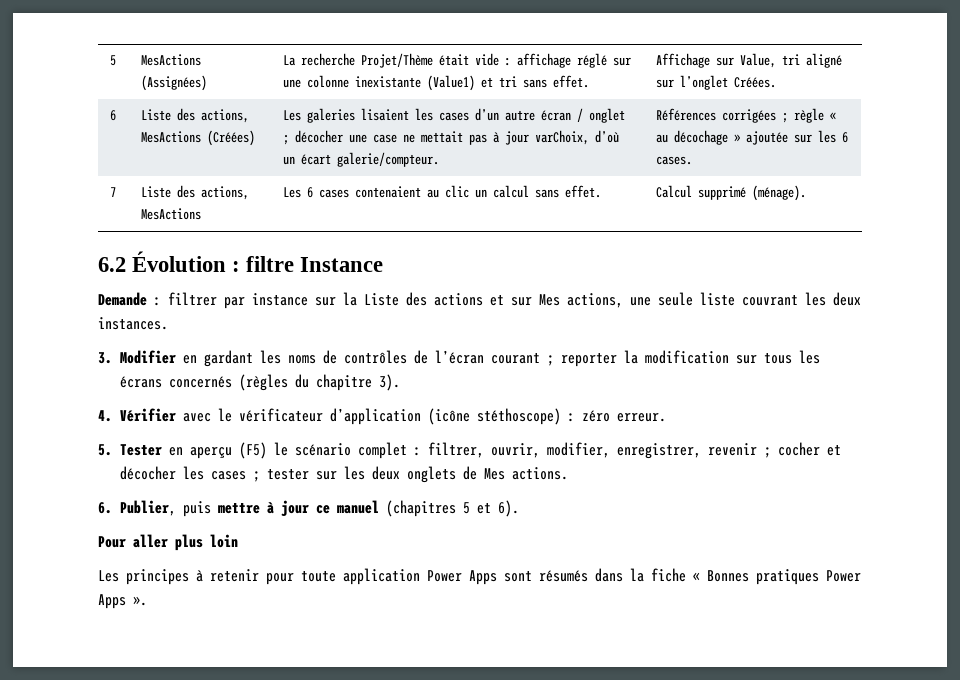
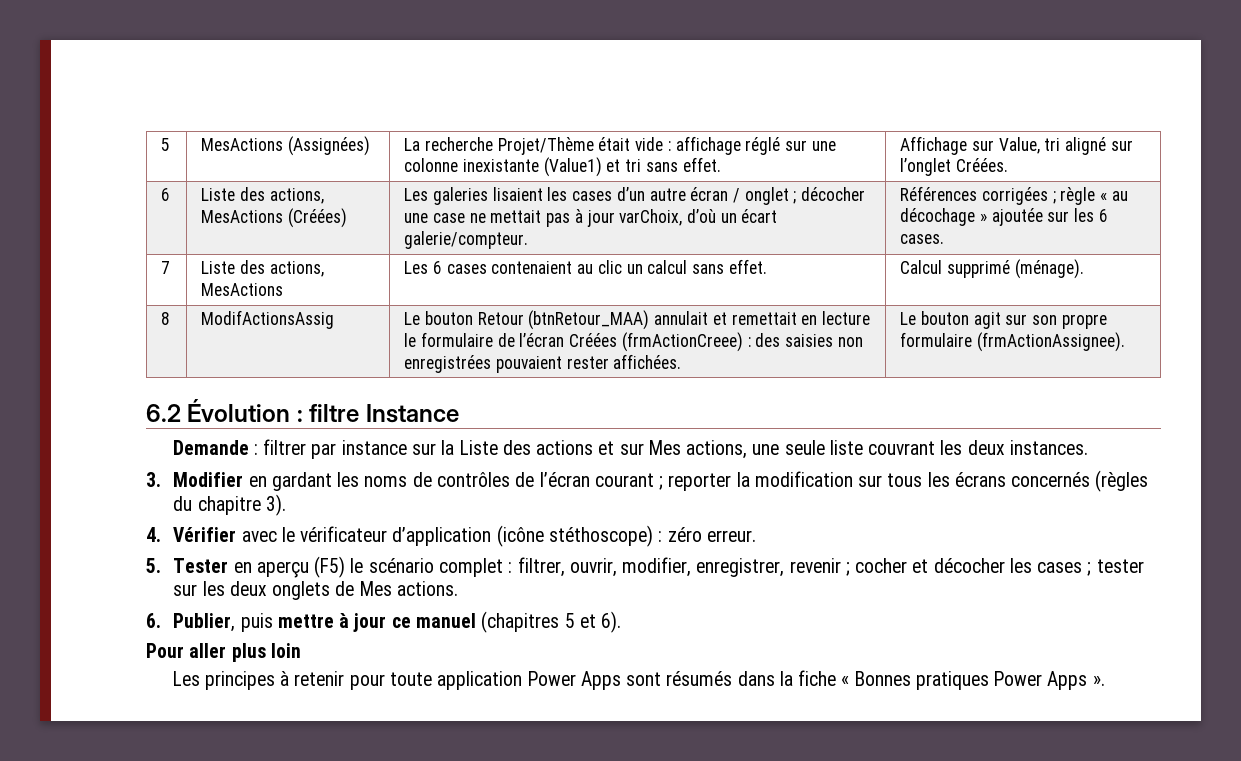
(806, 193) none -> [161,312,171,325] [201,310,335,329] [404,310,870,330] [404,332,863,352] [404,354,682,373] [900,311,1107,329] [900,332,1125,352] // 8 | ModifActionsAssig | Le bouton Retour (btnRetour_MAA) annulait et remettait en lecture le formulaire de l’écran Créées (frmActionCreee) : des saisies non enregistrées pouvaient rester affichées. | Le bouton agit sur son propre formulaire (frmActionAssignee).

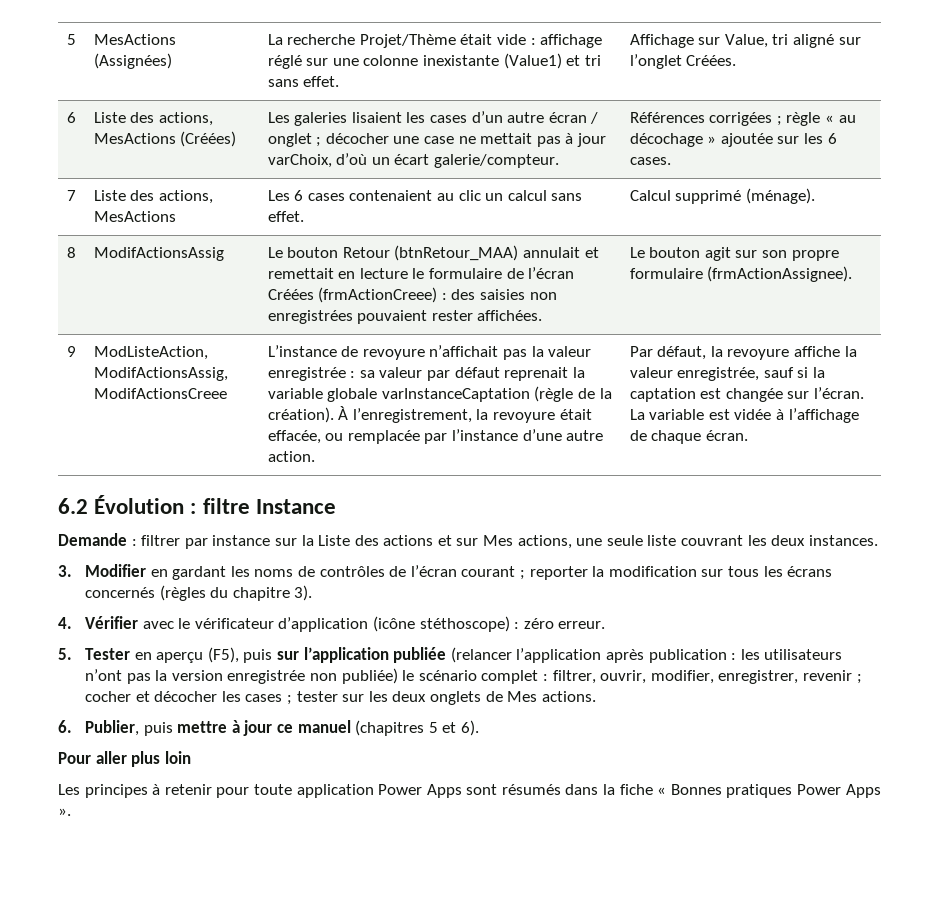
(1125, 342) none -> [66,346,76,357] [93,346,208,360] [93,367,228,381] [93,388,227,399] [267,345,592,360] [267,367,585,381] [267,386,612,402] [267,406,592,423] [267,429,604,444] [267,451,315,462] [629,346,857,360] [629,367,826,381] [629,387,865,402] [629,408,859,423] [629,430,748,444] // 9 | ModListeAction, ModifActionsAssig, ModifActionsCreee | L’instance de revoyure n’affichait pas la valeur enregistrée : sa valeur par défaut reprenait la variable globale varInstanceCaptation (règle de la création). À l’enregistrement, la revoyure était effacée, ou remplacée par l’instance d’une autre action. | Par défaut, la revoyure affiche la valeur enregistrée, sauf si la captation est changée sur l’écran. La variable est vidée à l’affichage de chaque écran.
[314,556,346,578] (F5) -> [207,647,843,663] [85,668,398,684] (F5), puis sur l’application publiée (relancer l’application après publication : les utilisateurs n’ont pas la version enregistrée non publiée)

